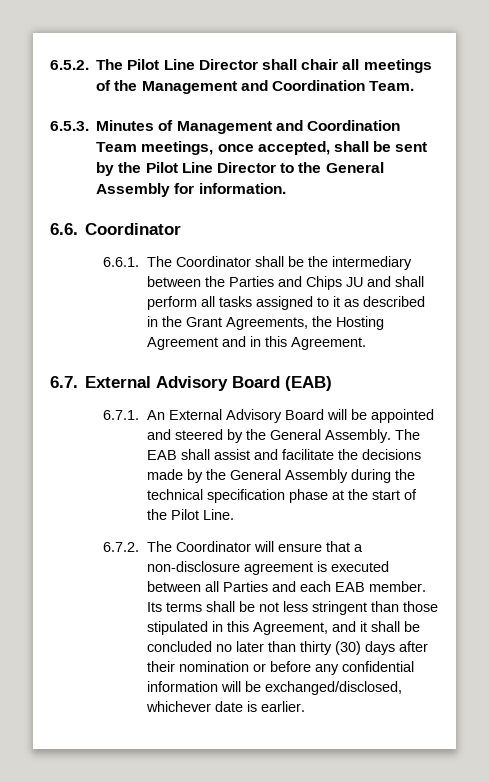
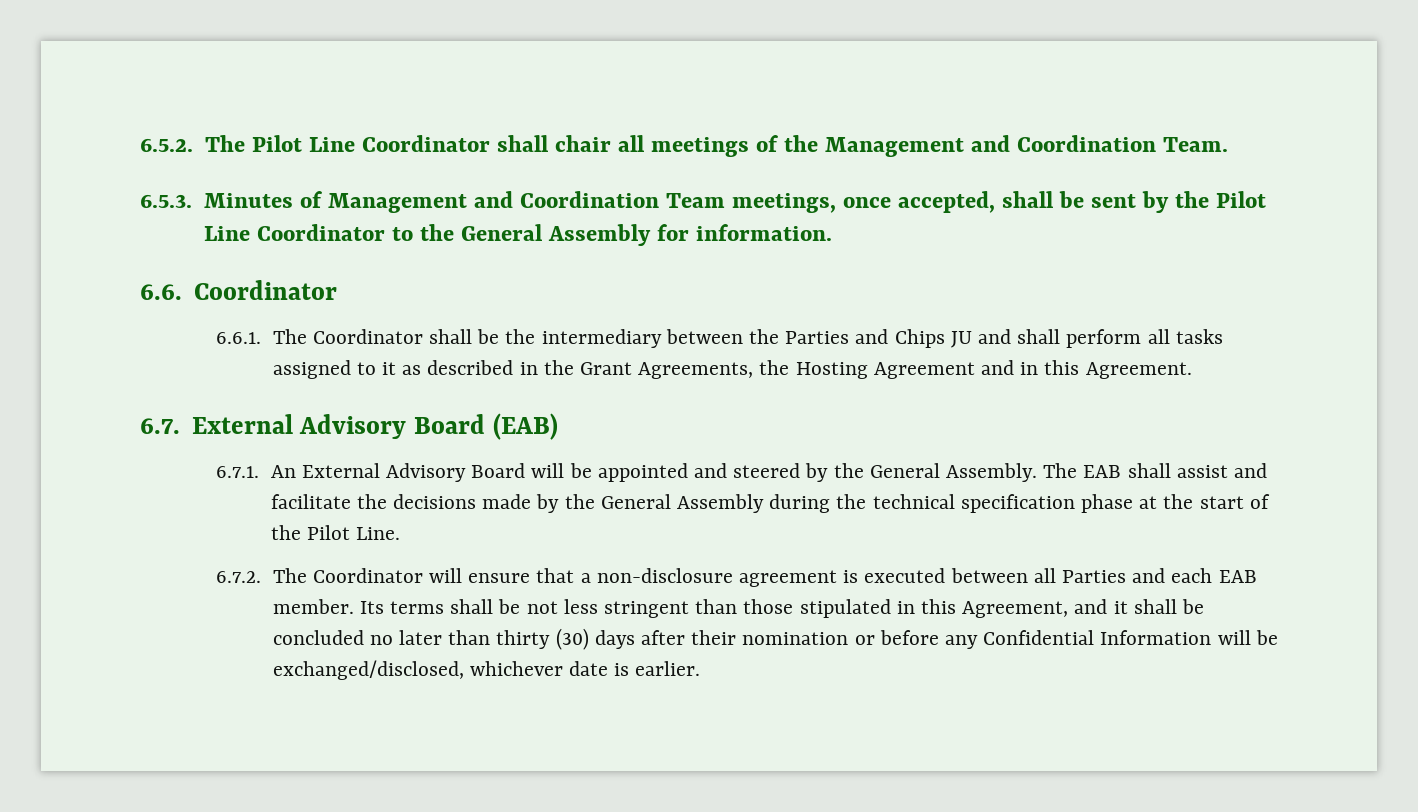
[198,59,258,70] Director -> [361,135,490,152] Coordinator
[216,162,276,173] Director -> [256,224,385,241] Coordinator
[341,661,414,672] [146,681,218,692] confidential information -> [983,630,1212,645] Confidential Information

